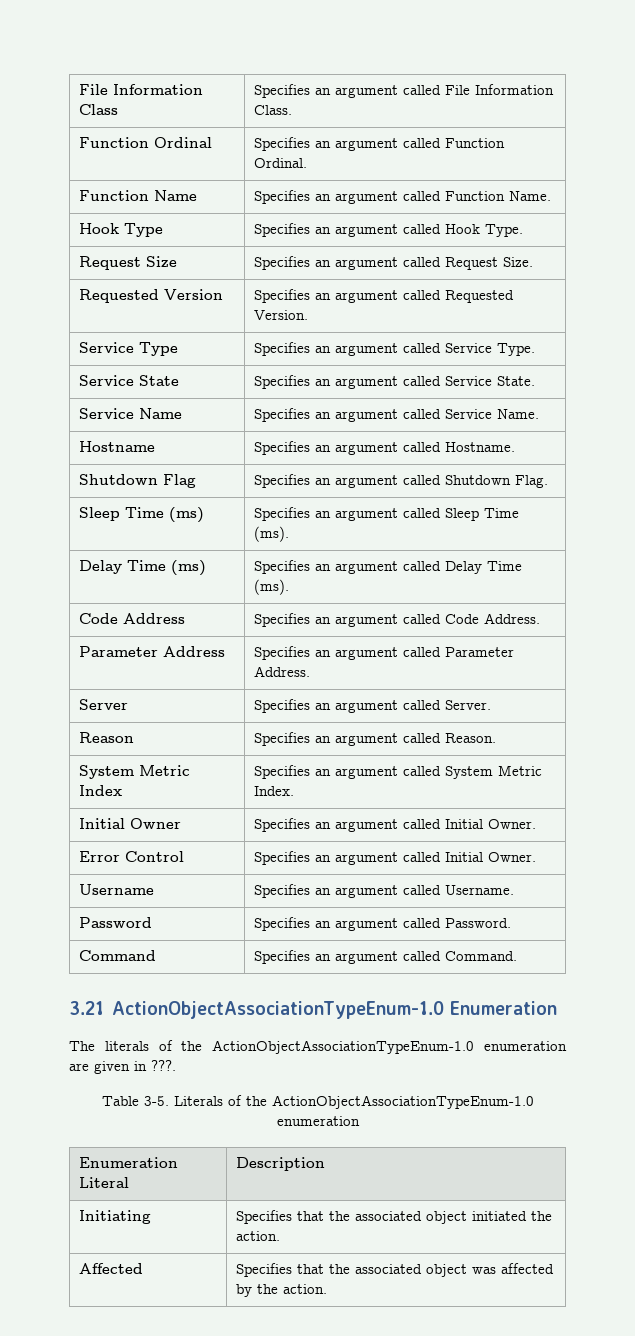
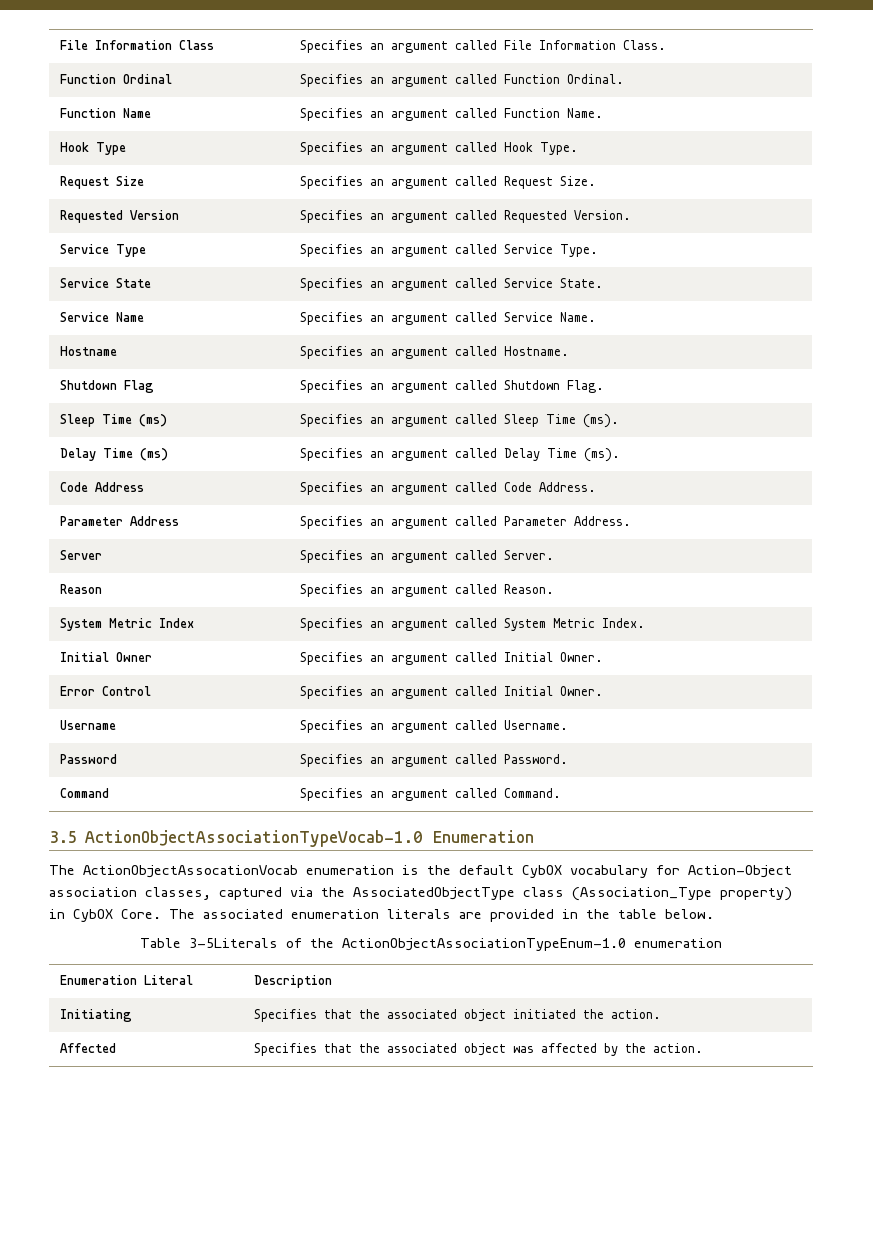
[69,1001,445,1019] 3.21 ActionObjectAssociationTypeEnum-1.0 -> [49,830,424,847] 3.5 ActionObjectAssociationTypeVocab-1.0
[104,1040,567,1054] [69,1060,176,1074] literals of the ActionObjectAssociationTypeEnum-1.0 enumeration are given in ???. -> [83,865,792,878] [49,887,792,901] [49,909,714,922] ActionObjectAssocationVocab enumeration is the default CybOX vocabulary for Action-Object association classes, captured via the AssociatedObjectType class (Association_Type property) in CybOX Core. The associated enumeration literals are provided in the table below.
[143,1096,223,1106] 3-5. Literals -> [189,938,278,948] 3-5Literals

